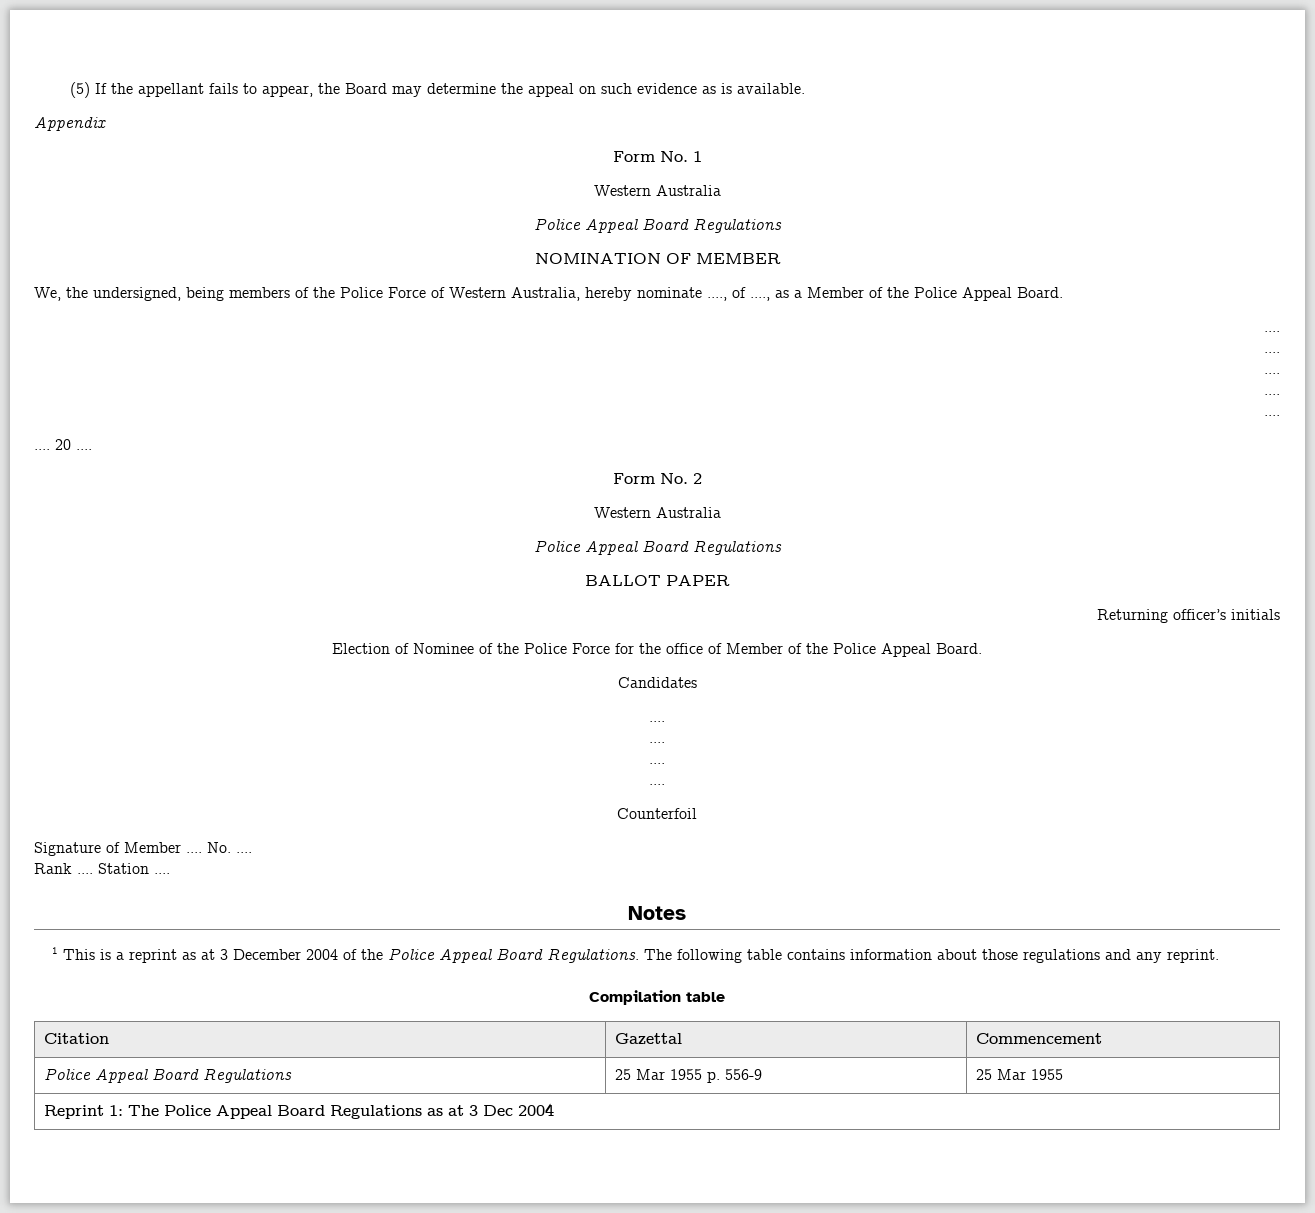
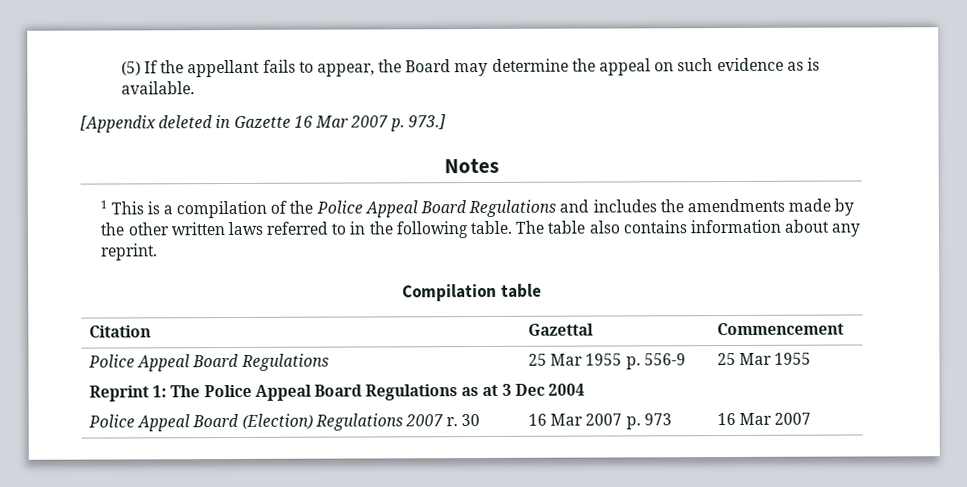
[34,117,106,131] [612,151,702,162] [593,185,721,196] [533,218,782,233] [534,253,781,264] [34,287,1063,301] [1264,331,1280,332] [1264,352,1280,353] [1264,373,1280,374] [1264,394,1280,395] [1264,415,1280,416] [34,439,92,450] [612,473,702,484] [593,507,721,518] [533,540,782,555] [585,575,730,586] [1097,609,1280,623] [332,643,982,657] [617,677,697,688] [649,721,665,722] [649,742,665,743] [649,763,665,764] [649,784,665,785] [617,808,697,819] [34,842,252,856] [34,863,170,874] Appendix // Form No. 1 // Western Australia // Police Appeal Board Regulations // NOMINATION OF MEMBER // We, the undersigned, being members of the Police Force of Western Australia, hereby nominate ...., of ...., as a Member of the Police Appeal Board. // .... // .... // .... // .... // .... // .... 20 .... // Form No. 2 // Western Australia // Police Appeal Board Regulations // BALLOT PAPER // Returning officer’s initials // Election of Nominee of the Police Force for the office of Member of the Police Appeal Board. // Candidates // .... // .... // .... // .... // Counterfoil // Signature of Member .... No. .... // Rank .... Station .... -> [80,114,447,133] [Appendix deleted in Gazette 16 Mar 2007 p. 973.]
[129,949,339,963] reprint as at 3 December 2004 -> [176,200,268,219] compilation
[547,948,1132,963] Regulations. The following table contains information about those regulations and -> [468,198,855,218] [100,219,830,239] Regulations and includes the amendments made by the other written laws referred to in the following table. The table also contains information about
(555, 1109) none -> [87,413,481,432] [527,413,672,430] [716,412,812,426] // Police Appeal Board (Election) Regulations 2007 r. 30 | 16 Mar 2007 p. 973 | 16 Mar 2007

